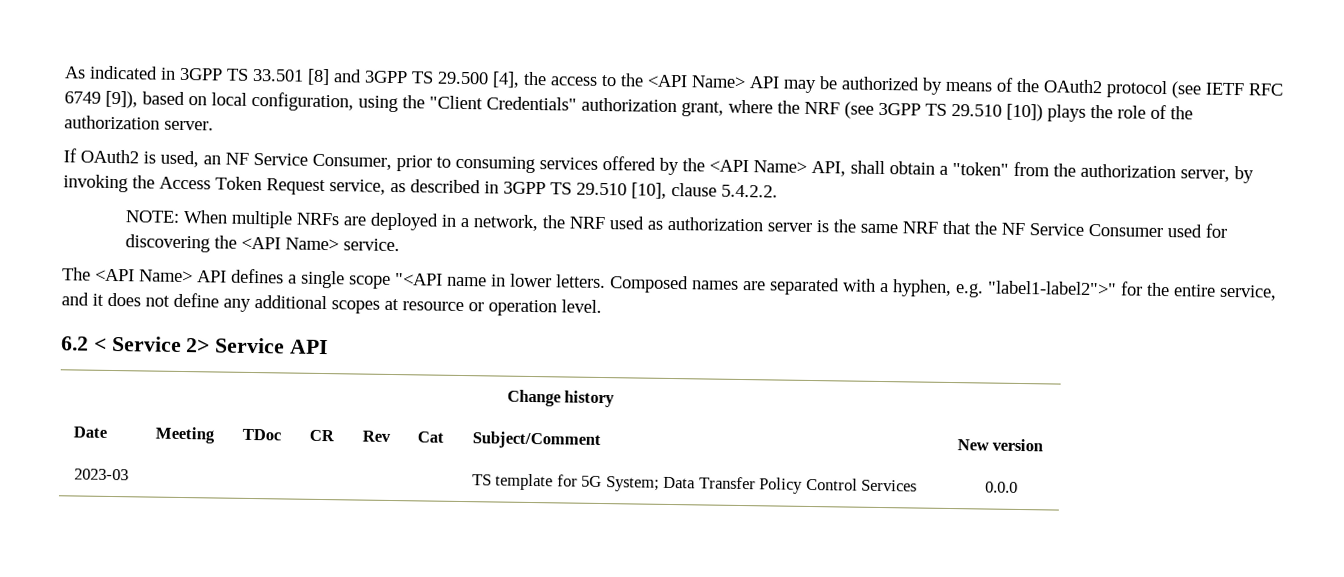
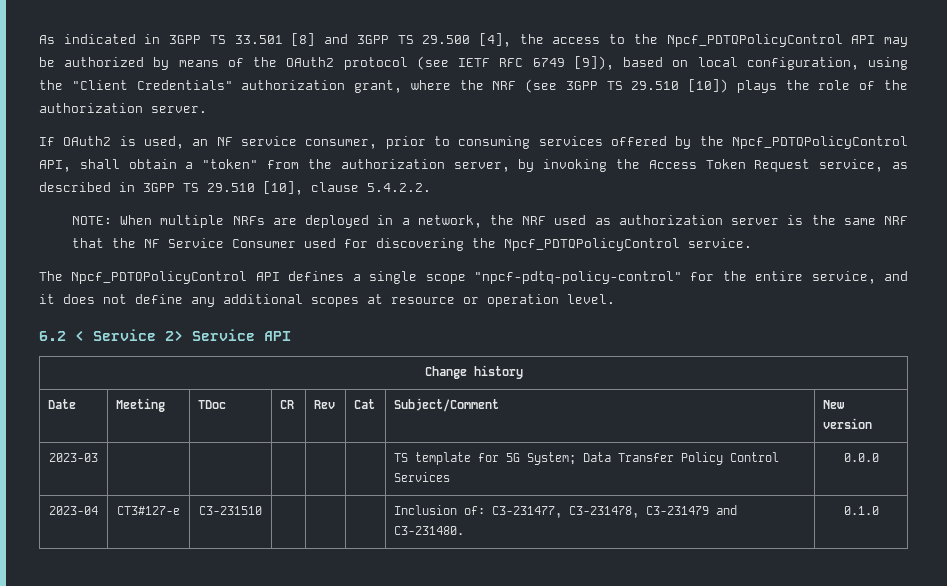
[647,74,746,89] <API Name> -> [666,34,843,47] Npcf_PDTQPolicyControl
[253,153,392,170] Service Consumer, -> [241,136,378,149] service consumer,
[709,159,807,173] <API Name> -> [732,136,908,149] Npcf_PDTQPolicyControl
[240,236,339,251] <API Name> -> [504,238,681,251] Npcf_PDTQPolicyControl
[95,268,193,283] <API Name> -> [71,271,248,284] Npcf_PDTQPolicyControl
[395,273,1117,298] "<API name in lower letters. Composed names are separated with a hyphen, e.g. "label1-label2">" -> [473,271,682,284] "npcf-pdtq-policy-control"
(1018, 487) none -> [49,506,98,515] [117,506,180,515] [199,506,262,515] [394,505,738,518] [394,526,465,535] [843,506,879,515] // 2023-04 | CT3#127-e | C3-231510 | | | | Inclusion of: C3-231477, C3-231478, C3-231479 and C3-231480. | 0.1.0

